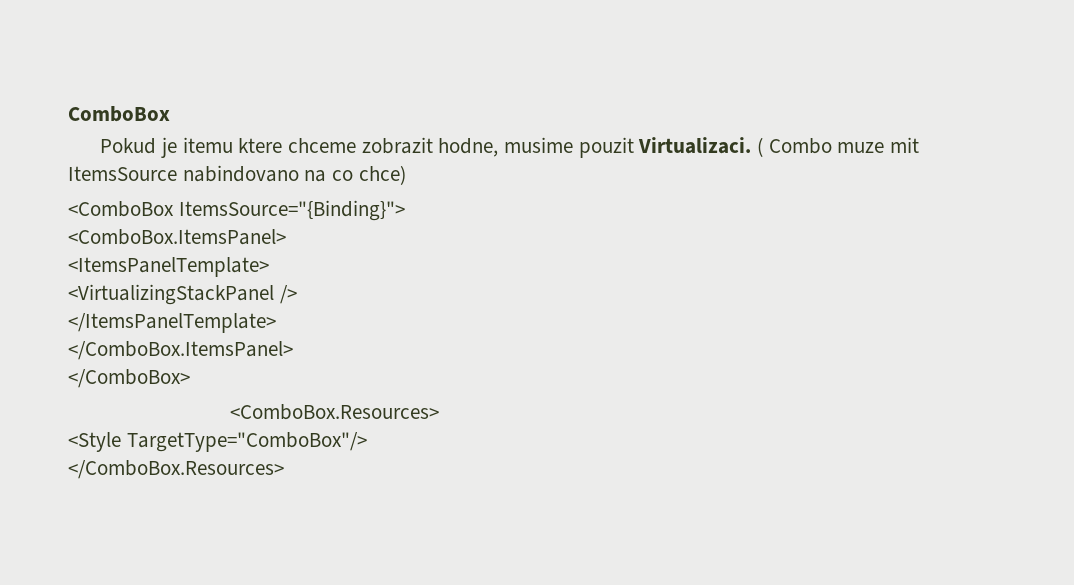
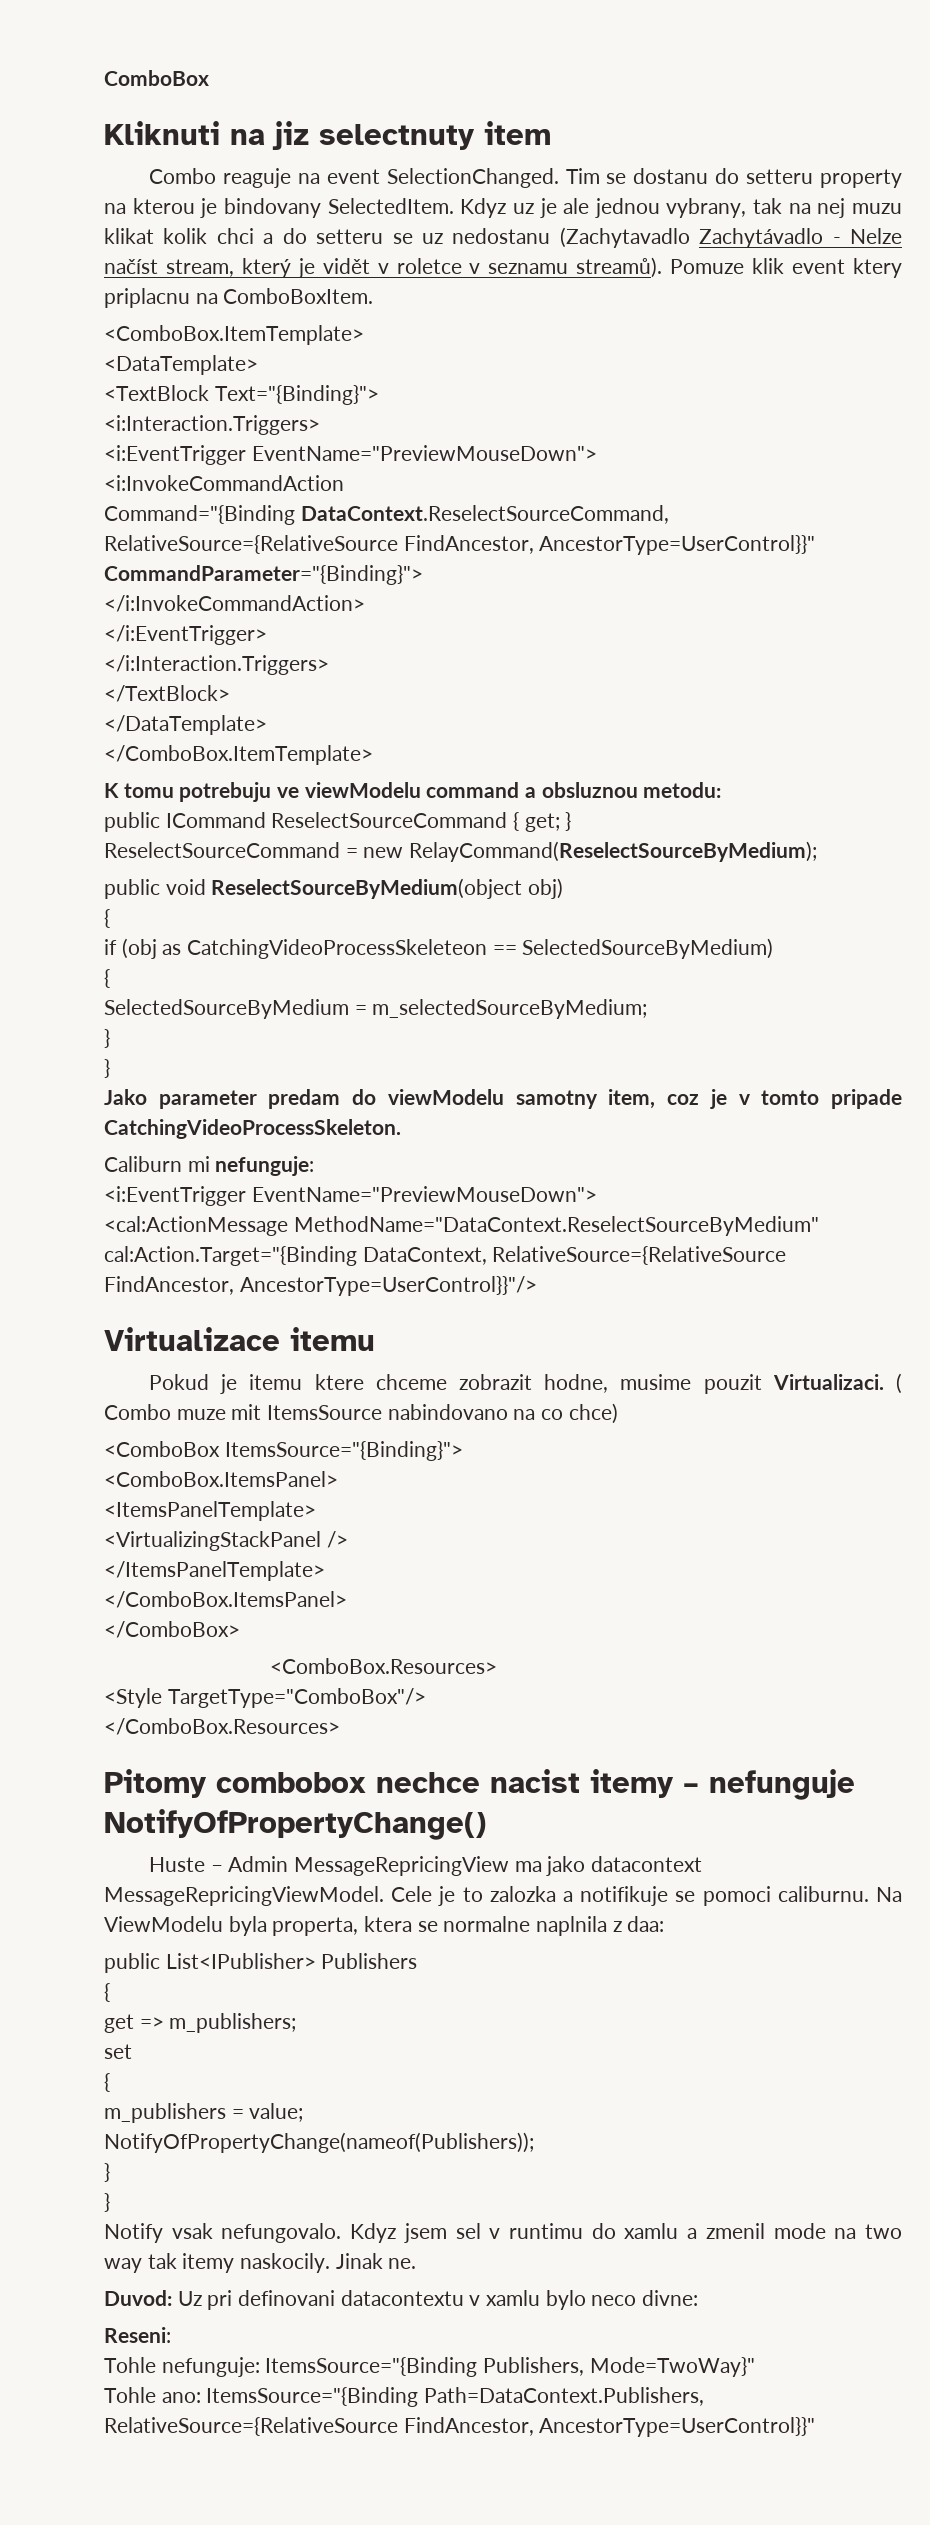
(170, 114) none -> [104,121,551,150] [149,168,902,188] [104,198,902,218] [104,227,902,248] [104,257,902,278] [104,288,374,308] [104,325,364,345] [104,355,258,375] [104,385,379,405] [104,415,320,435] [104,445,597,465] [104,475,344,491] [104,505,669,525] [104,535,816,555] [104,565,423,585] [104,595,365,612] [104,625,267,645] [104,655,329,675] [104,685,230,702] [104,715,267,735] [104,745,373,765] [104,782,722,802] [104,812,572,832] [104,841,818,862] [104,878,564,899] [104,909,110,928] [104,938,774,959] [104,969,110,988] [104,999,648,1019] [104,1029,110,1048] [104,1059,110,1078] [104,1089,903,1109] [104,1119,401,1139] [104,1156,315,1176] [104,1186,597,1206] [104,1216,819,1236] [104,1246,787,1266] [104,1276,537,1296] [104,1327,375,1351] // Kliknuti na jiz selectnuty item // Combo reaguje na event SelectionChanged. Tim se dostanu do setteru property na kterou je bindovany SelectedItem. Kdyz uz je ale jednou vybrany, tak na nej muzu klikat kolik chci a do setteru se uz nedostanu (Zachytavadlo Zachytávadlo - Nelze načíst stream, který je vidět v roletce v seznamu streamů). Pomuze klik event ktery priplacnu na ComboBoxItem. // <ComboBox.ItemTemplate> // <DataTemplate> // <TextBlock Text="{Binding}"> // <i:Interaction.Triggers> // <i:EventTrigger EventName="PreviewMouseDown"> // <i:InvokeCommandAction // Command="{Binding DataContext.ReselectSourceCommand, RelativeSource={RelativeSource FindAncestor, AncestorType=UserControl}}" CommandParameter="{Binding}"> // </i:InvokeCommandAction> // </i:EventTrigger> // </i:Interaction.Triggers> // </TextBlock> // </DataTemplate> // </ComboBox.ItemTemplate> // K tomu potrebuju ve viewModelu command a obsluznou metodu: // public ICommand ReselectSourceCommand { get; } // ReselectSourceCommand = new RelayCommand(ReselectSourceByMedium); // public void ReselectSourceByMedium(object obj) // { // if (obj as CatchingVideoProcessSkeleteon == SelectedSourceByMedium) // { // SelectedSourceByMedium = m_selectedSourceByMedium; // } // } // Jako parameter predam do viewModelu samotny item, coz je v tomto pripade CatchingVideoProcessSkeleton. // Caliburn mi nefunguje: // <i:EventTrigger EventName="PreviewMouseDown"> // <cal:ActionMessage MethodName="DataContext.ReselectSourceByMedium" cal:Action.Target="{Binding DataContext, RelativeSource={RelativeSource FindAncestor, AncestorType=UserControl}}"/> // Virtualizace itemu
(284, 469) none -> [104,1769,855,1800] [104,1809,486,1840] [149,1856,703,1876] [104,1886,903,1906] [104,1916,665,1936] [104,1953,418,1973] [104,1983,110,2002] [104,2013,297,2033] [104,2044,132,2059] [104,2073,110,2092] [104,2103,304,2123] [104,2132,534,2153] [104,2163,110,2182] [104,2193,110,2212] [104,2223,902,2243] [104,2253,417,2273] [104,2290,699,2310] [104,2327,171,2343] [104,2357,755,2377] [104,2387,705,2407] [104,2417,816,2437] // Pitomy combobox nechce nacist itemy – nefunguje NotifyOfPropertyChange() // Huste – Admin MessageRepricingView ma jako datacontext MessageRepricingViewModel. Cele je to zalozka a notifikuje se pomoci caliburnu. Na ViewModelu byla properta, ktera se normalne naplnila z daa: // public List<IPublisher> Publishers // { // get => m_publishers; // set // { // m_publishers = value; // NotifyOfPropertyChange(nameof(Publishers)); // } // } // Notify vsak nefungovalo. Kdyz jsem sel v runtimu do xamlu a zmenil mode na two way tak itemy naskocily. Jinak ne. // Duvod: Uz pri definovani datacontextu v xamlu bylo neco divne: // Reseni: // Tohle nefunguje: ItemsSource="{Binding Publishers, Mode=TwoWay}" // Tohle ano: ItemsSource="{Binding Path=DataContext.Publishers, RelativeSource={RelativeSource FindAncestor, AncestorType=UserControl}}"

